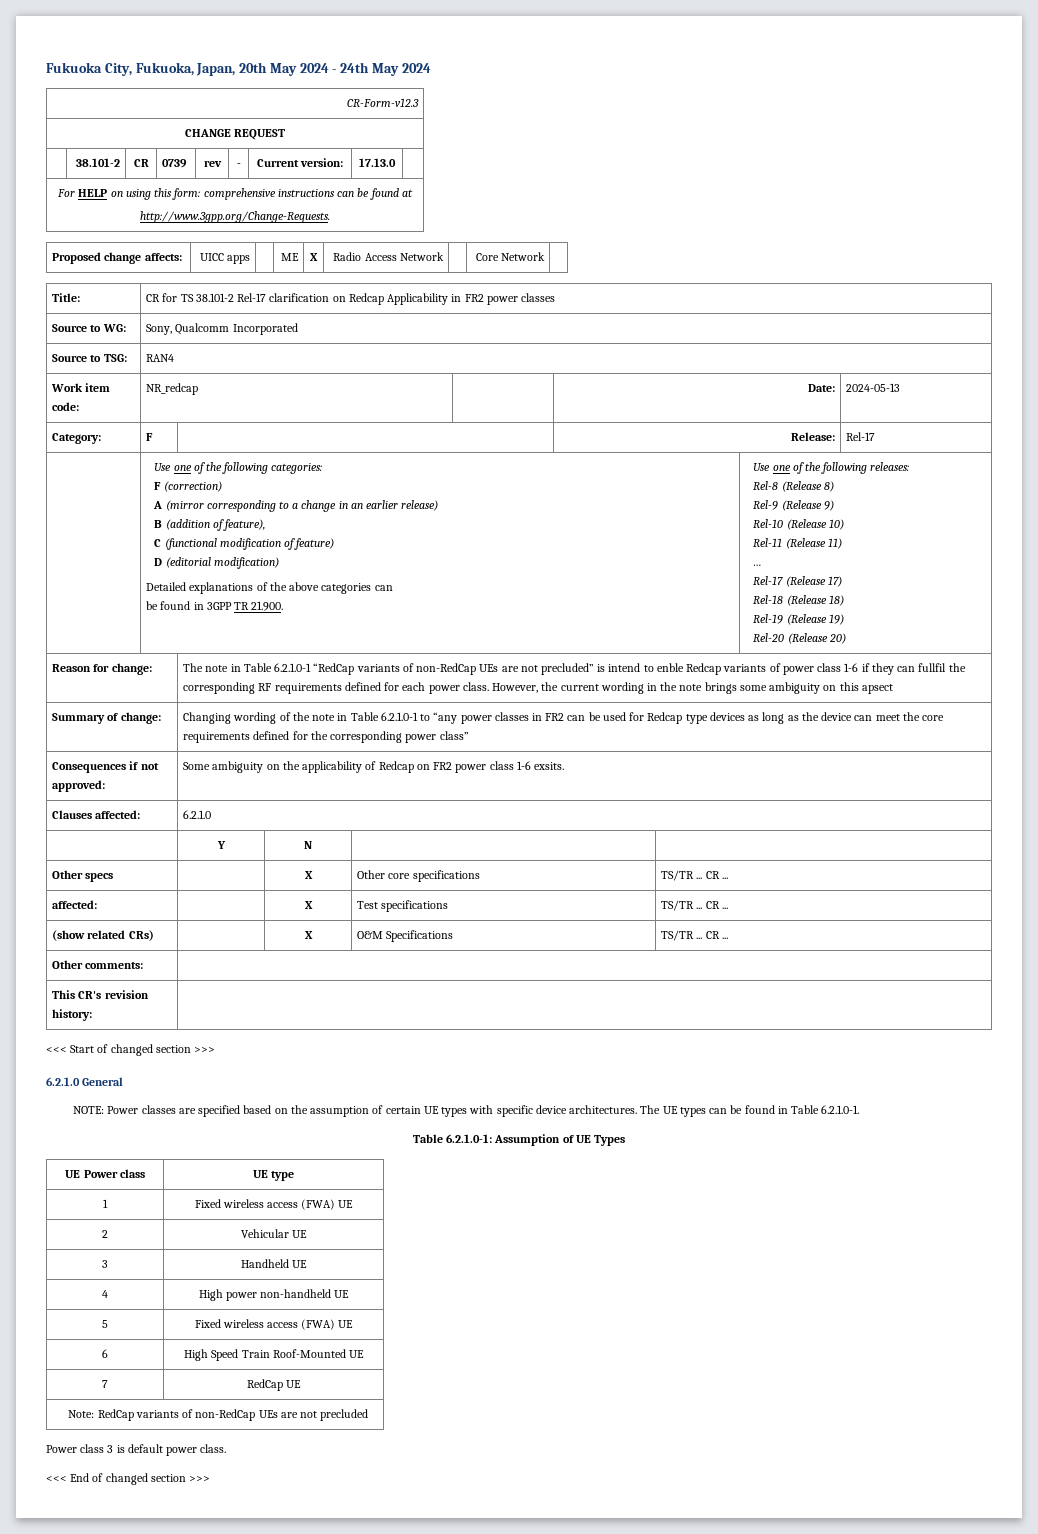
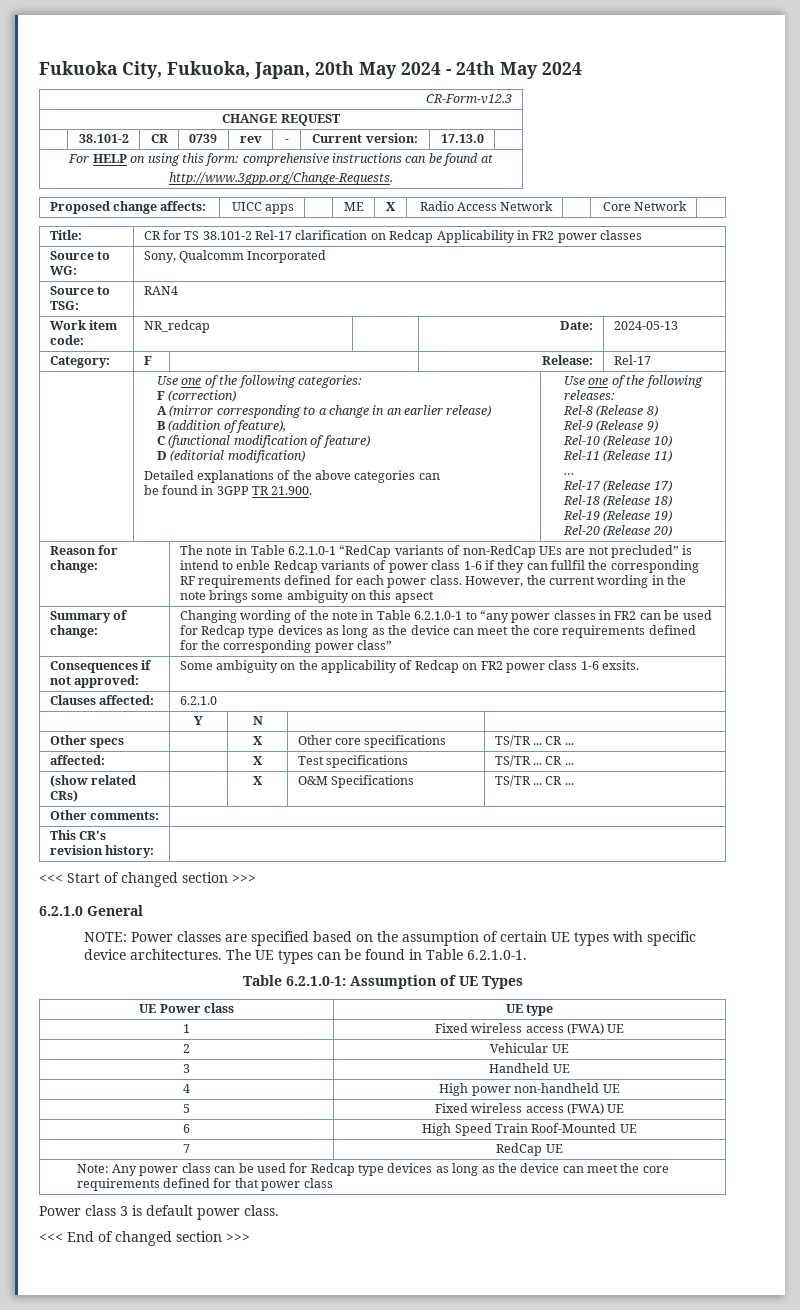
[97,1409,369,1421] RedCap variants of non-RedCap UEs are not precluded -> [112,1163,669,1176] [76,1178,333,1191] Any power class can be used for Redcap type devices as long as the device can meet the core requirements defined for that power class

